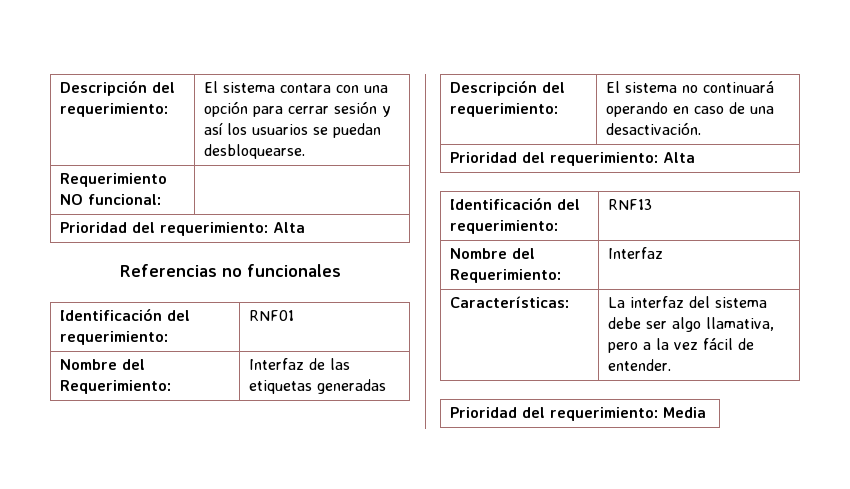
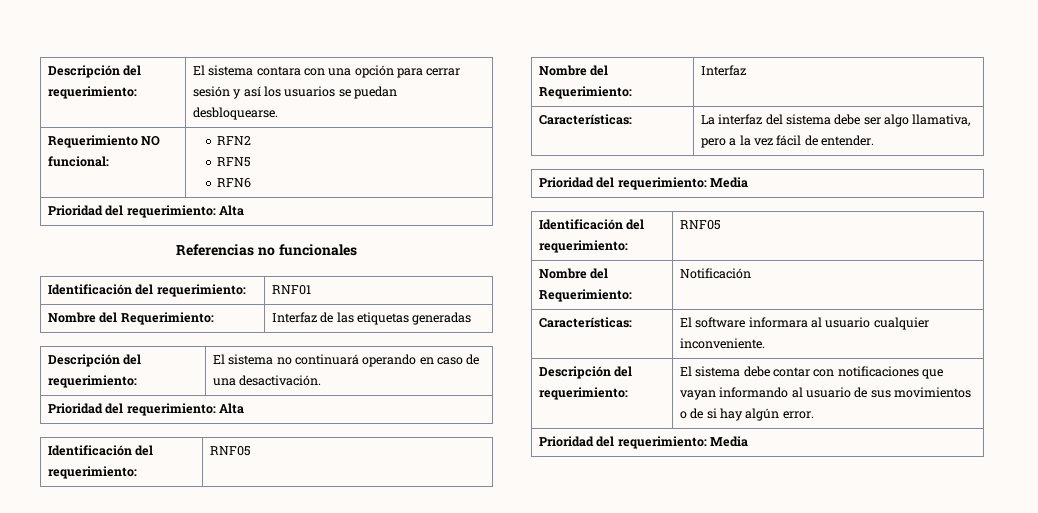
(162, 199) none -> [216,136,251,145] [216,157,251,167] [216,178,251,188] RFN2 // RFN5 // RFN6
[608,199,653,210] RNF13 -> [209,446,251,456] RNF05
(707, 412) none -> [538,219,645,230] [538,240,628,253] [679,220,721,230] [538,268,609,279] [538,289,632,302] [679,268,751,279] [538,317,632,328] [679,317,929,330] [679,338,765,349] [538,366,633,379] [538,387,628,400] [679,366,944,379] [679,387,972,400] [679,408,814,421] [538,436,748,449] // Identificación del requerimiento: | RNF05 // Nombre del Requerimiento: | Notificación // Características: | El software informara al usuario cualquier inconveniente. // Descripción del requerimiento: | El sistema debe contar con notificaciones que vayan informando al usuario de sus movimientos o de si hay algún error. // Prioridad del requerimiento: Media

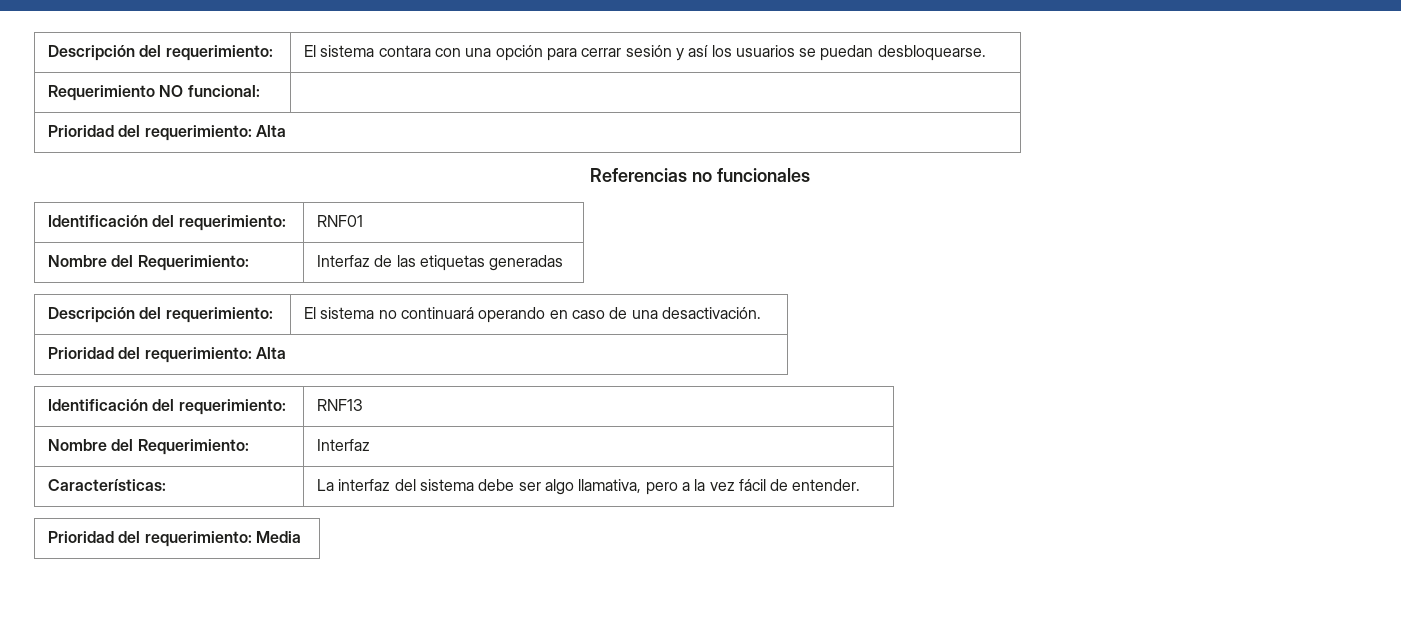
[216,136,251,145] [216,157,251,167] [216,178,251,188] RFN2 // RFN5 // RFN6 -> (260, 91) none
[209,446,251,456] RNF05 -> [316,399,363,411] RNF13
[538,219,645,230] [538,240,628,253] [679,220,721,230] [538,268,609,279] [538,289,632,302] [679,268,751,279] [538,317,632,328] [679,317,929,330] [679,338,765,349] [538,366,633,379] [538,387,628,400] [679,366,944,379] [679,387,972,400] [679,408,814,421] [538,436,748,449] // Identificación del requerimiento: | RNF05 // Nombre del Requerimiento: | Notificación // Características: | El software informara al usuario cualquier inconveniente. // Descripción del requerimiento: | El sistema debe contar con notificaciones que vayan informando al usuario de sus movimientos o de si hay algún error. // Prioridad del requerimiento: Media -> (301, 537) none

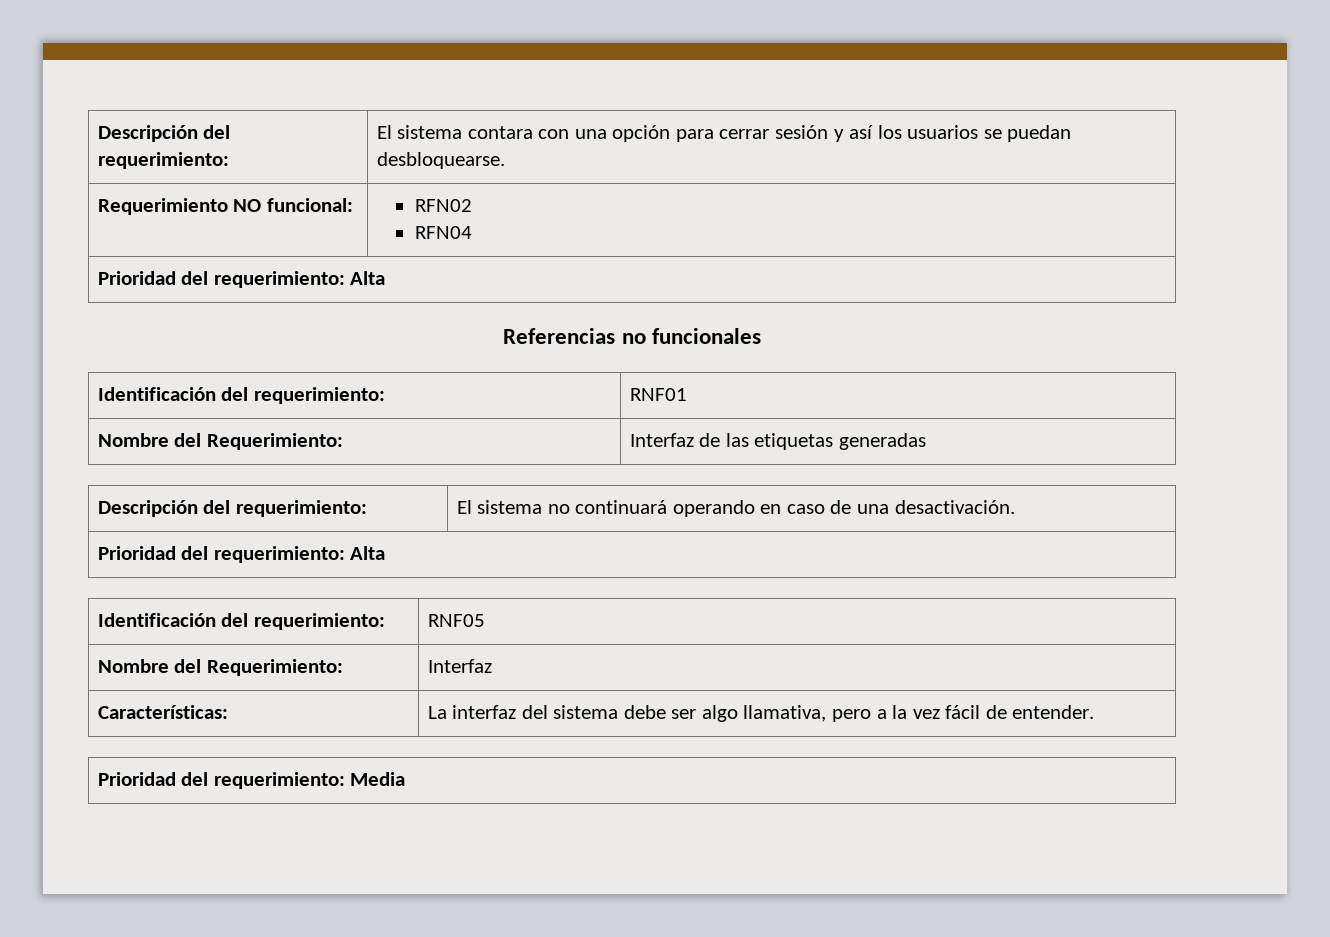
(260, 91) none -> [414,199,472,212] [414,226,472,239] RFN02 // RFN04
[316,399,363,411] RNF13 -> [427,614,485,627] RNF05

